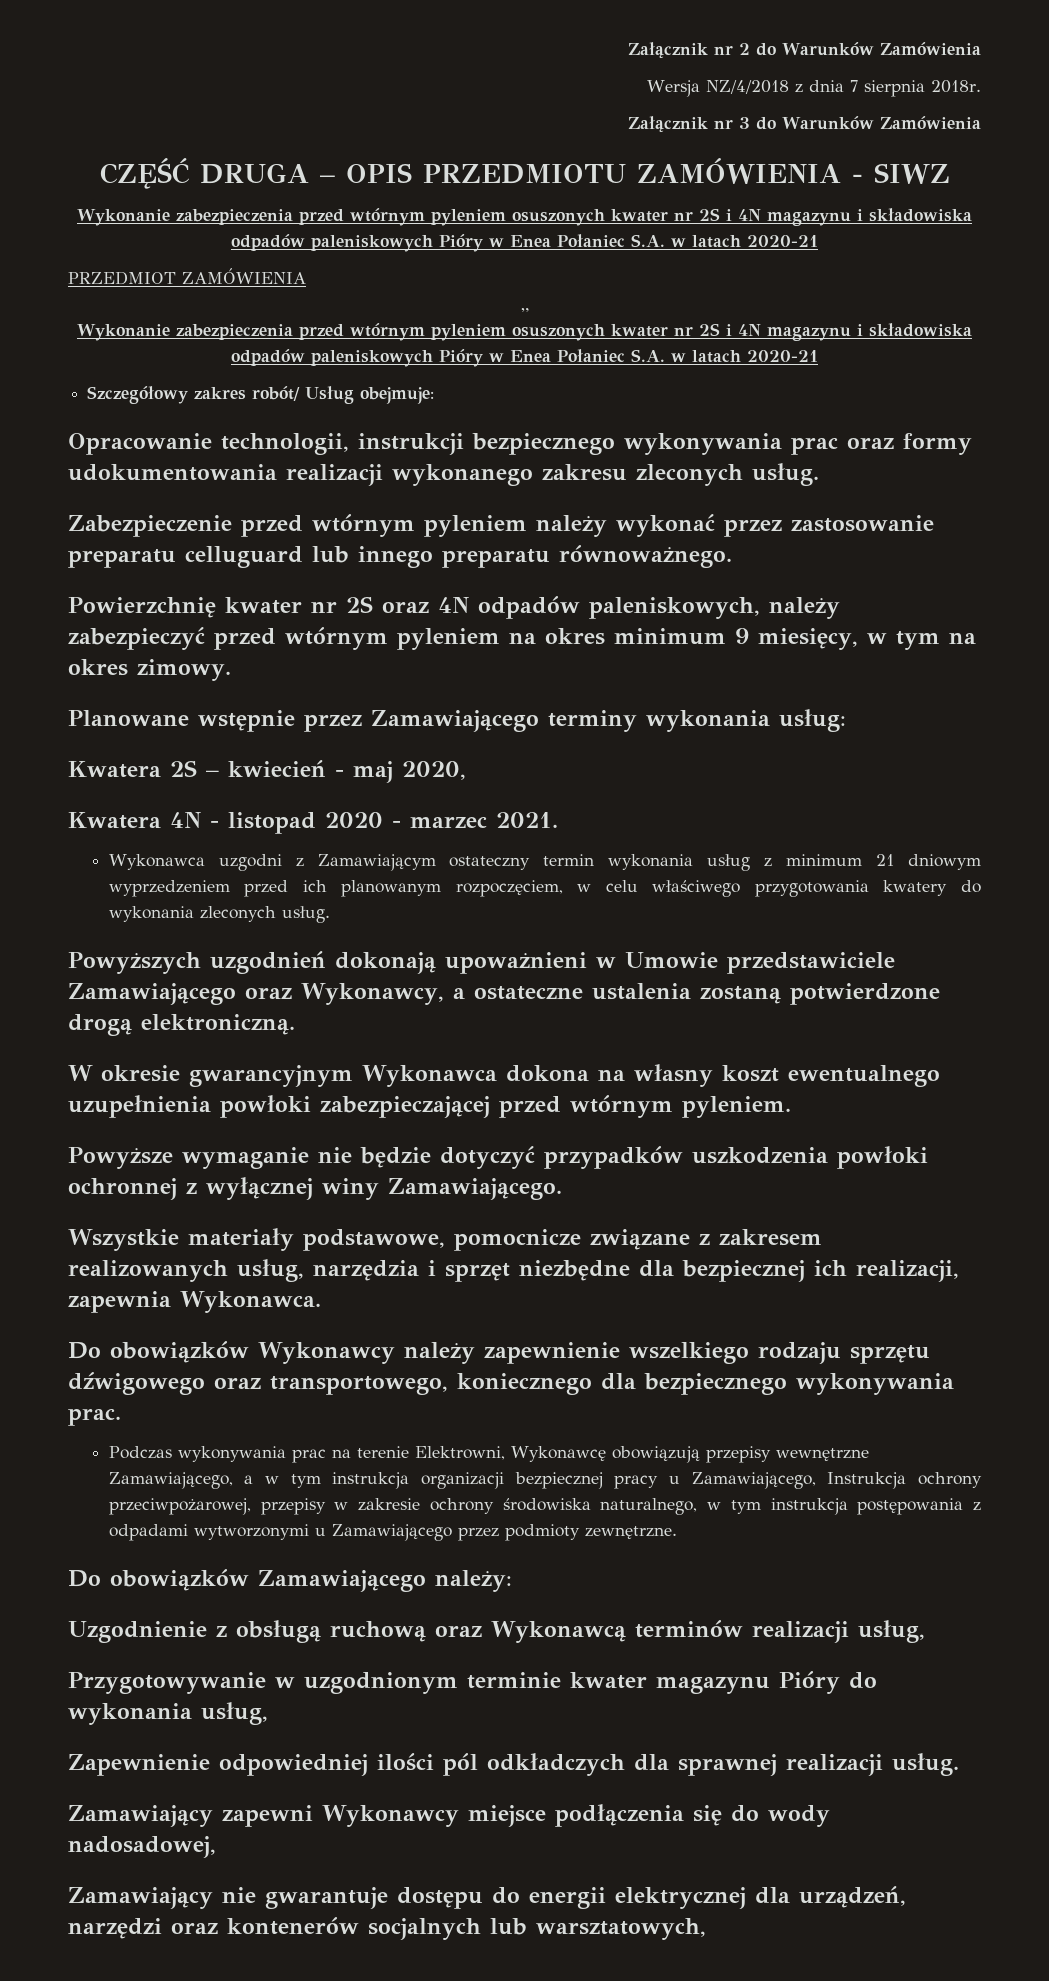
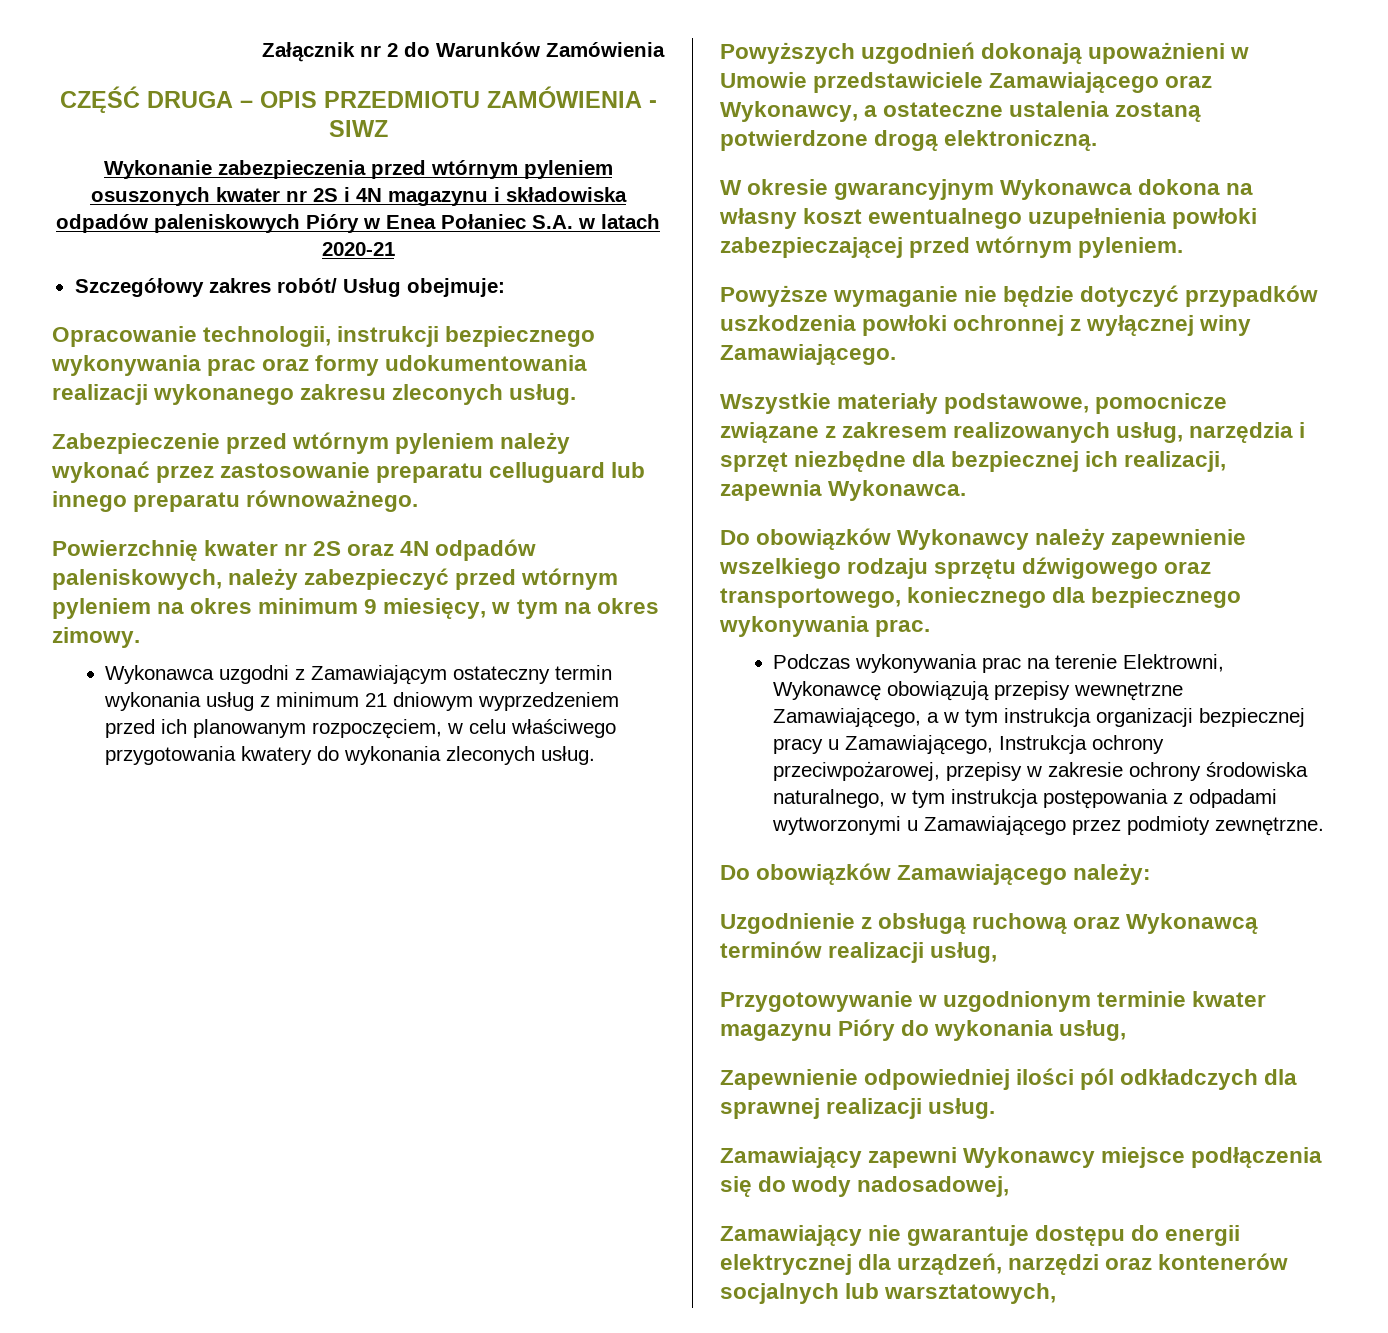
[647,80,982,97] [628,116,981,133] // Wersja NZ/4/2018 z dnia 7 sierpnia 2018r. // Załącznik nr 3 do Warunków Zamówienia -> (665, 49) none
[68,268,306,285] [519,308,530,312] [77,323,972,341] [231,349,818,367] // PRZEDMIOT ZAMÓWIENIA // „ // Wykonanie zabezpieczenia przed wtórnym pyleniem osuszonych kwater nr 2S i 4N magazynu i składowiska odpadów paleniskowych Pióry w Enea Połaniec S.A. w latach 2020-21 -> (395, 249) none
[68,709,846,732] [68,760,466,783] [68,812,558,834] // Planowane wstępnie przez Zamawiającego terminy wykonania usług: // Kwatera 2S – kwiecień - maj 2020, // Kwatera 4N - listopad 2020 - marzec 2021. -> (140, 637) none

